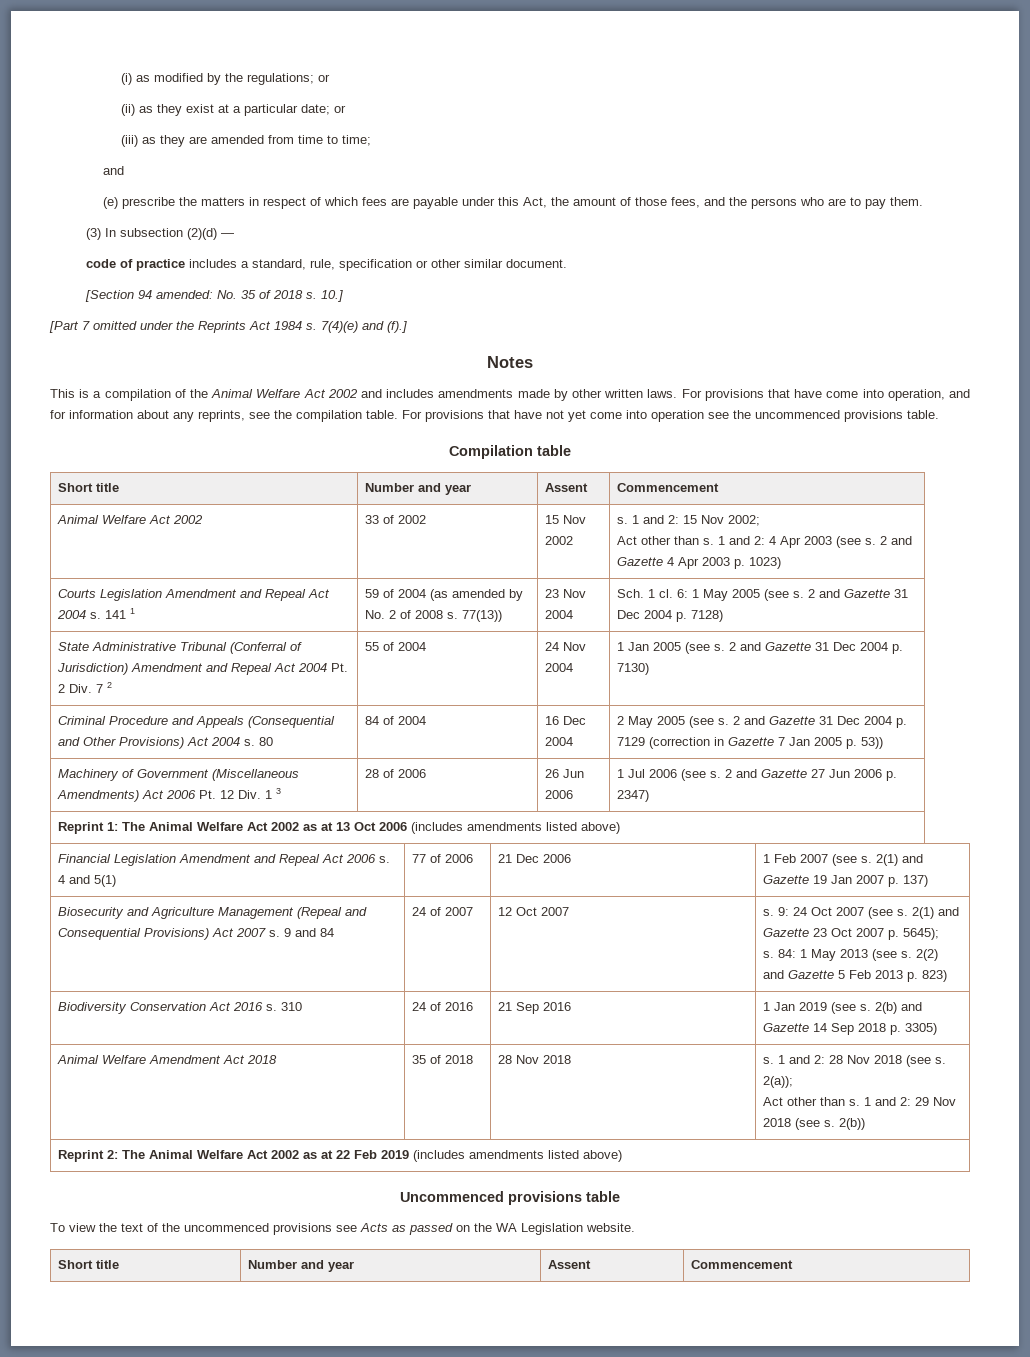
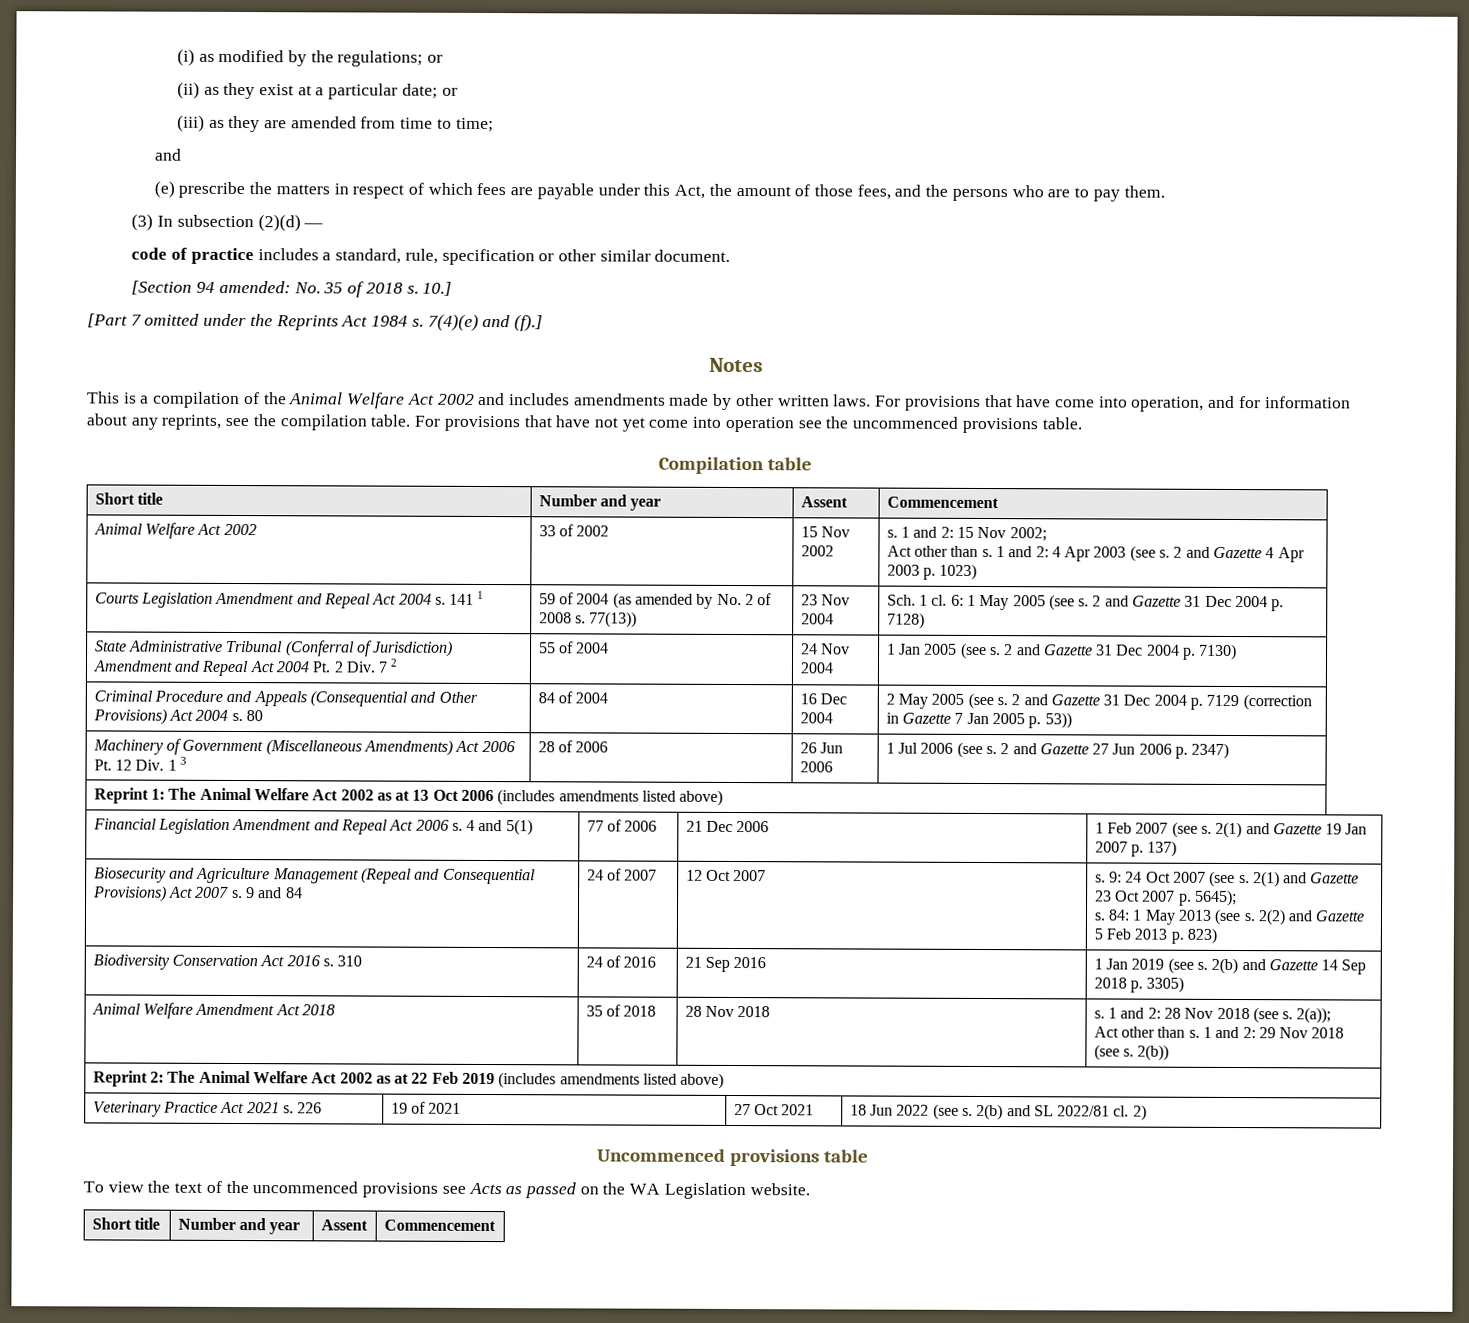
(623, 1156) none -> [92,1101,323,1117] [390,1101,462,1114] [733,1103,815,1116] [849,1103,1147,1121] // Veterinary Practice Act 2021 s. 226 | 19 of 2021 | 27 Oct 2021 | 18 Jun 2022 (see s. 2(b) and SL 2022/81 cl. 2)

